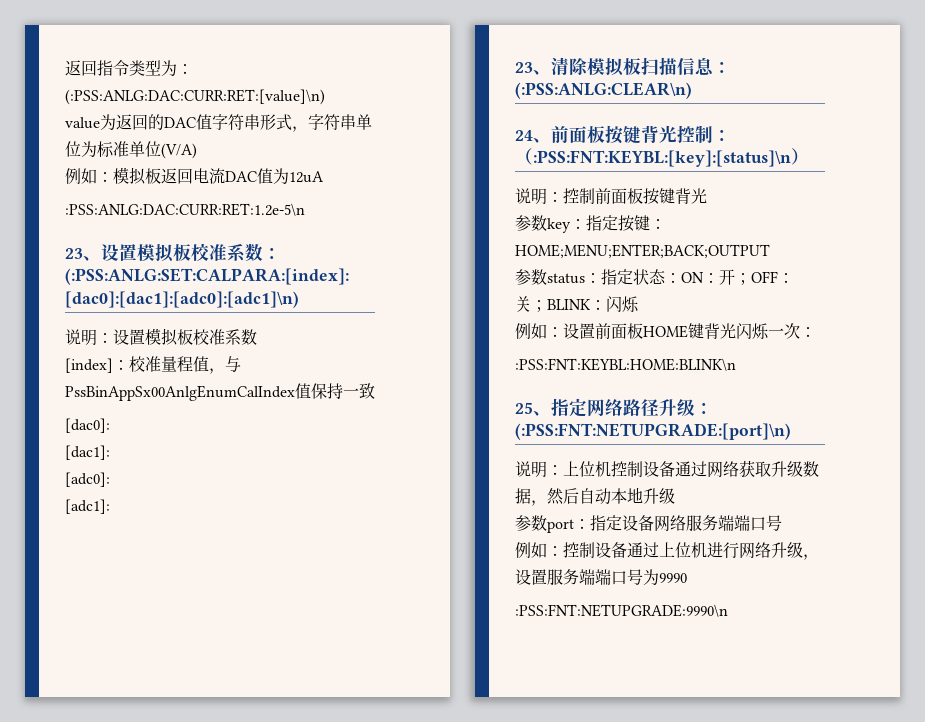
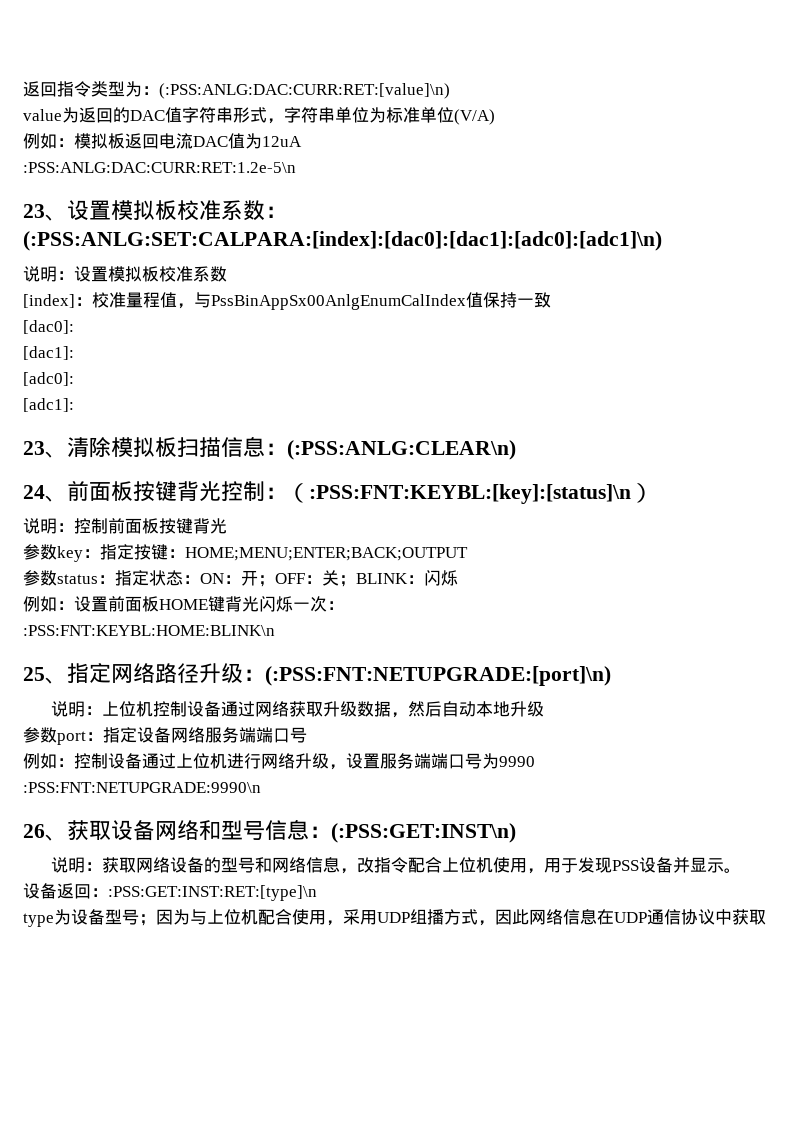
(728, 610) none -> [23,819,516,843] [50,857,741,874] [23,883,317,901] [23,909,766,927] // 26、获取设备网络和型号信息：(:PSS:GET:INST\n) // 说明：获取网络设备的型号和网络信息，改指令配合上位机使用，用于发现PSS设备并显示。 // 设备返回：:PSS:GET:INST:RET:[type]\n // type为设备型号；因为与上位机配合使用，采用UDP组播方式，因此网络信息在UDP通信协议中获取

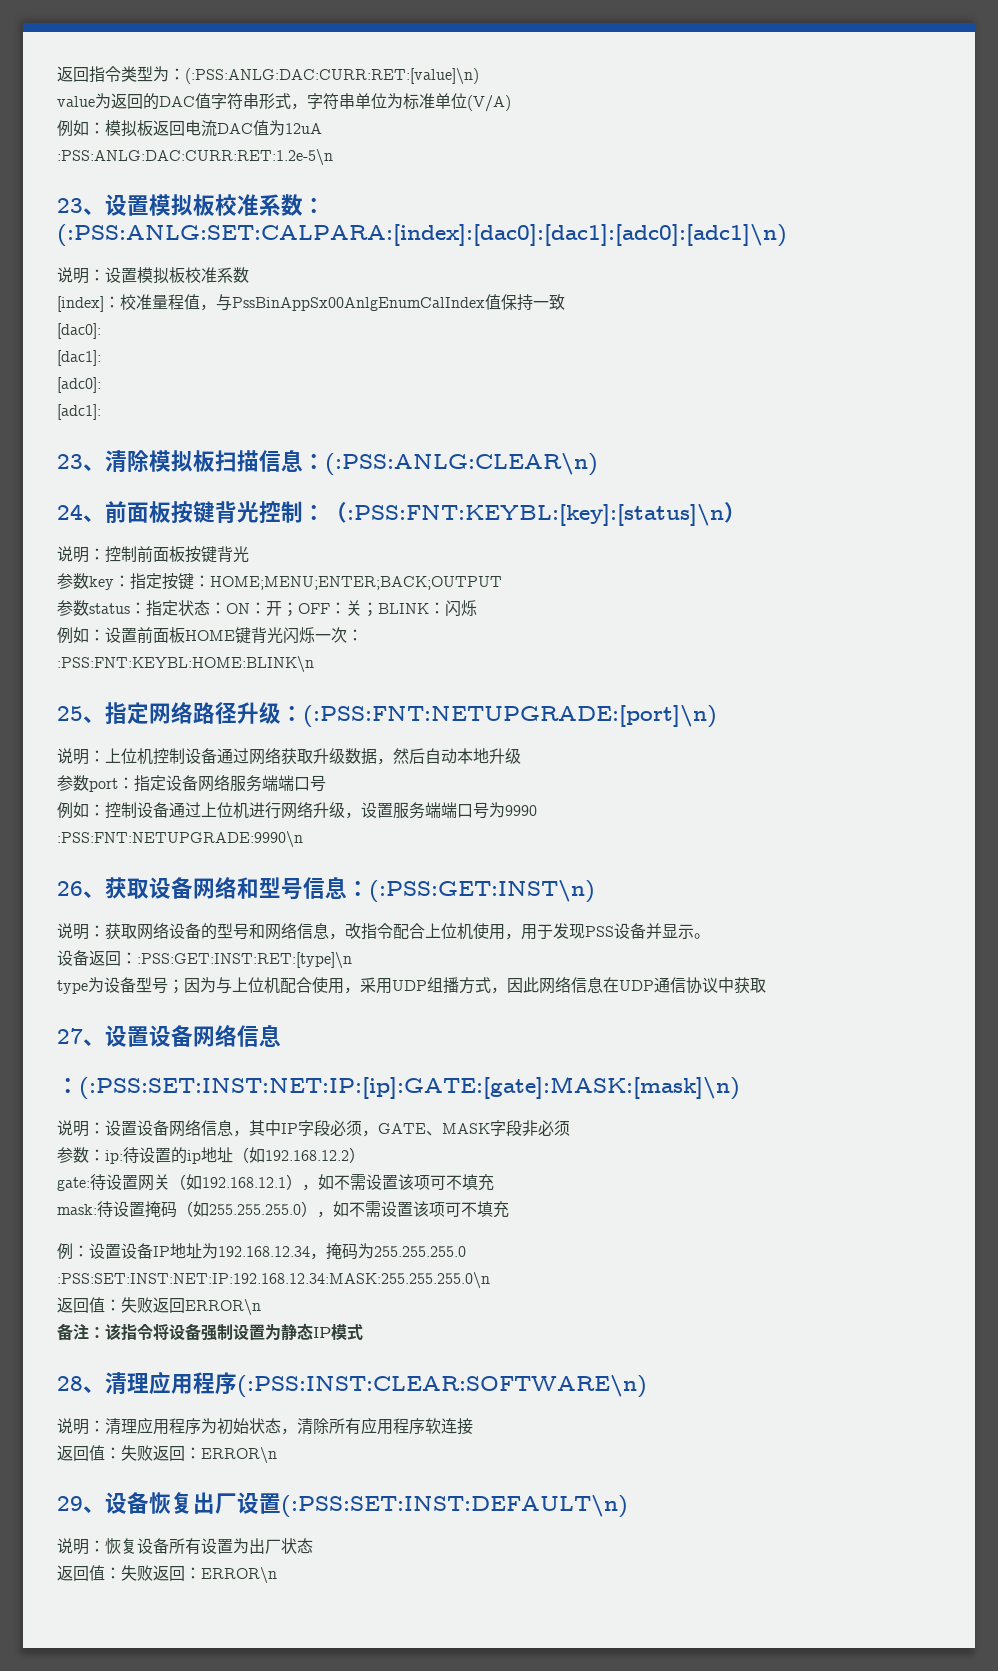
(766, 917) none -> [57,1024,281,1047] [57,1076,740,1100] [57,1119,570,1137] [57,1147,365,1164] [57,1174,494,1191] [57,1201,509,1218] [57,1243,466,1260] [57,1272,490,1288] [57,1297,261,1315] [57,1323,363,1341] [57,1371,647,1398] [57,1417,473,1435] [57,1445,277,1463] [57,1492,628,1518] [57,1538,313,1555] [57,1565,277,1583] // 27、设置设备网络信息 // ：(:PSS:SET:INST:NET:IP:[ip]:GATE:[gate]:MASK:[mask]\n) // 说明：设置设备网络信息，其中IP字段必须，GATE、MASK字段非必须 // 参数：ip:待设置的ip地址（如192.168.12.2） // gate:待设置网关（如192.168.12.1），如不需设置该项可不填充 // mask:待设置掩码（如255.255.255.0），如不需设置该项可不填充 // 例：设置设备IP地址为192.168.12.34，掩码为255.255.255.0 // :PSS:SET:INST:NET:IP:192.168.12.34:MASK:255.255.255.0\n // 返回值：失败返回ERROR\n // 备注：该指令将设备强制设置为静态IP模式 // 28、清理应用程序(:PSS:INST:CLEAR:SOFTWARE\n) // 说明：清理应用程序为初始状态，清除所有应用程序软连接 // 返回值：失败返回：ERROR\n // 29、设备恢复出厂设置(:PSS:SET:INST:DEFAULT\n) // 说明：恢复设备所有设置为出厂状态 // 返回值：失败返回：ERROR\n

